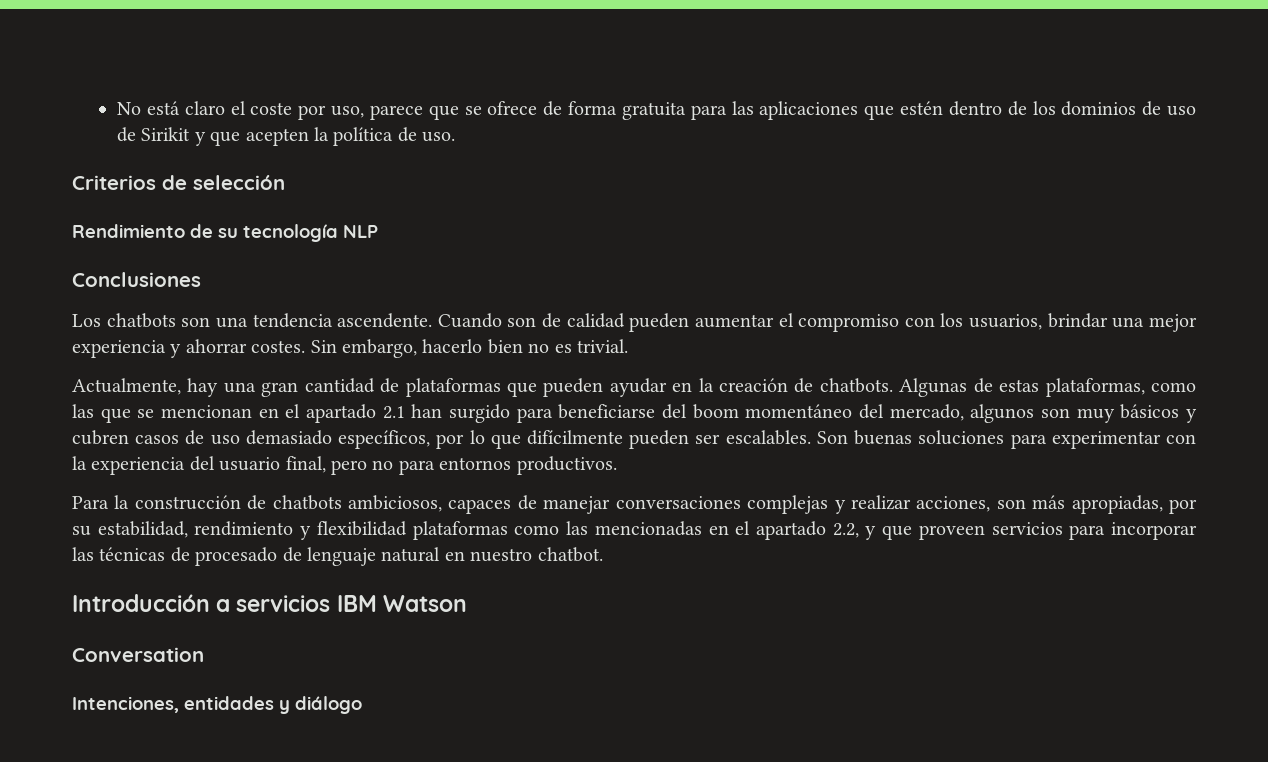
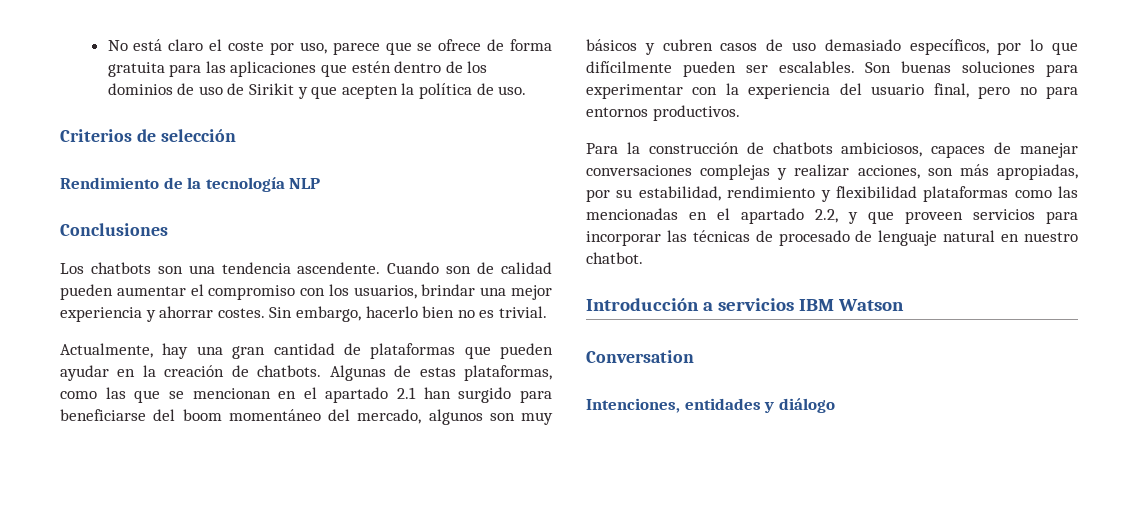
[218,228,238,238] su -> [187,177,202,189] la

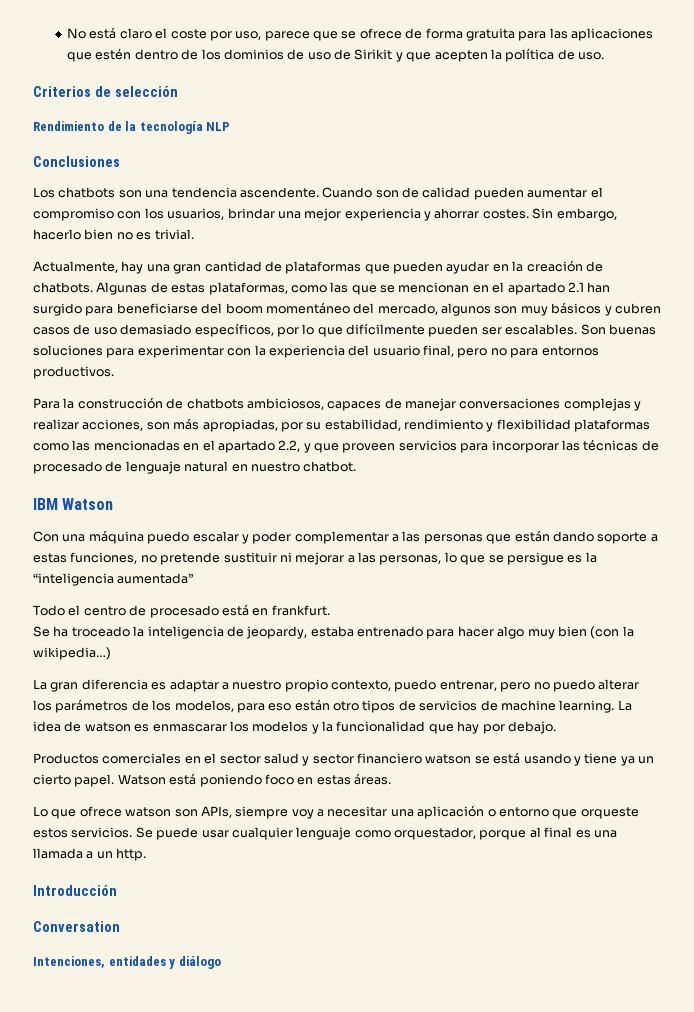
[586,298,794,311] Introducción a servicios -> (357, 466) none
(904, 305) none -> [33,530,658,544] [33,552,597,565] [33,573,194,586] [33,604,330,618] [33,626,634,639] [33,647,111,660] [33,679,640,692] [33,699,632,713] [33,721,556,734] [33,752,654,766] [33,773,391,787] [33,805,639,819] [33,827,617,840] [33,848,147,861] [33,885,117,896] // Con una máquina puedo escalar y poder complementar a las personas que están dando soporte a estas funciones, no pretende sustituir ni mejorar a las personas, lo que se persigue es la “inteligencia aumentada” // Todo el centro de procesado está en frankfurt. // Se ha troceado la inteligencia de jeopardy, estaba entrenado para hacer algo muy bien (con la wikipedia…) // La gran diferencia es adaptar a nuestro propio contexto, puedo entrenar, pero no puedo alterar los parámetros de los modelos, para eso están otro tipos de servicios de machine learning. La idea de watson es enmascarar los modelos y la funcionalidad que hay por debajo. // Productos comerciales en el sector salud y sector financiero watson se está usando y tiene ya un cierto papel. Watson está poniendo foco en estas áreas. // Lo que ofrece watson son APIs, siempre voy a necesitar una aplicación o entorno que orqueste estos servicios. Se puede usar cualquier lenguaje como orquestador, porque al final es una llamada a un http. // Introducción

